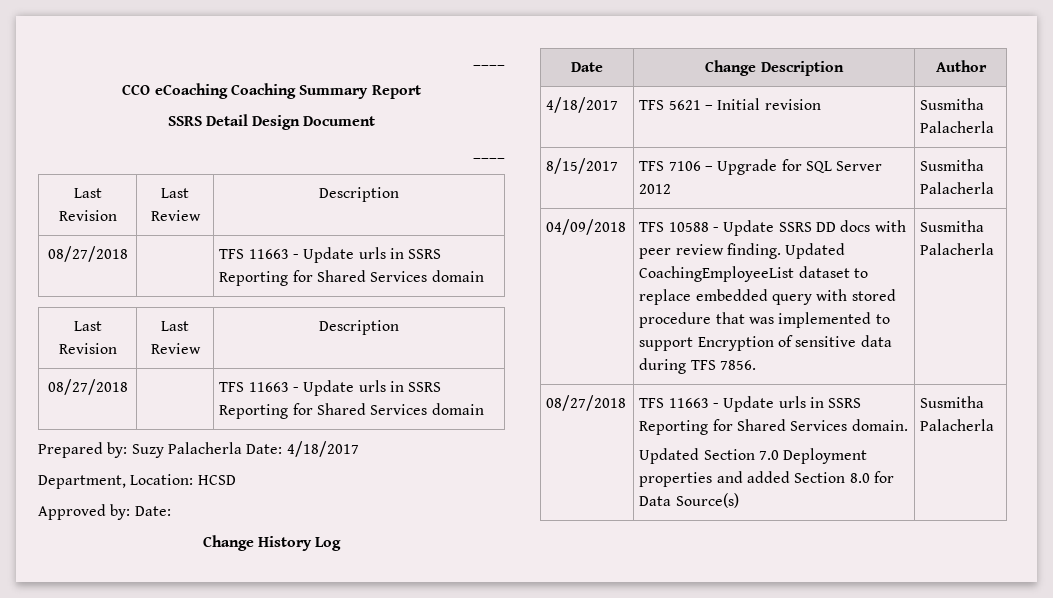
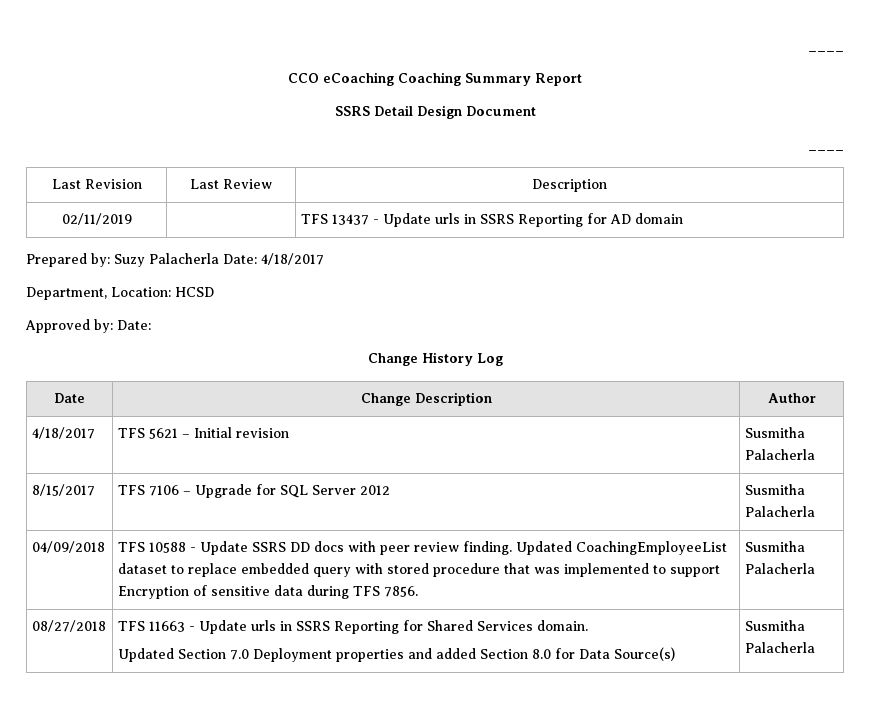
[47,246,128,262] [219,247,442,263] [219,270,484,286] [73,321,102,331] [58,343,117,354] [161,321,189,331] [150,343,201,354] [318,320,399,335] [47,379,128,395] [219,380,442,396] [219,403,428,419] 08/27/2018 | | TFS 11663 - Update urls in SSRS Reporting for Shared Services domain // Last Revision | Last Review | Description // 08/27/2018 | | TFS 11663 - Update urls in SSRS Reporting for Shared Services -> [61,213,132,225] [300,213,631,227] 02/11/2019 | | TFS 13437 - Update urls in SSRS Reporting for AD

